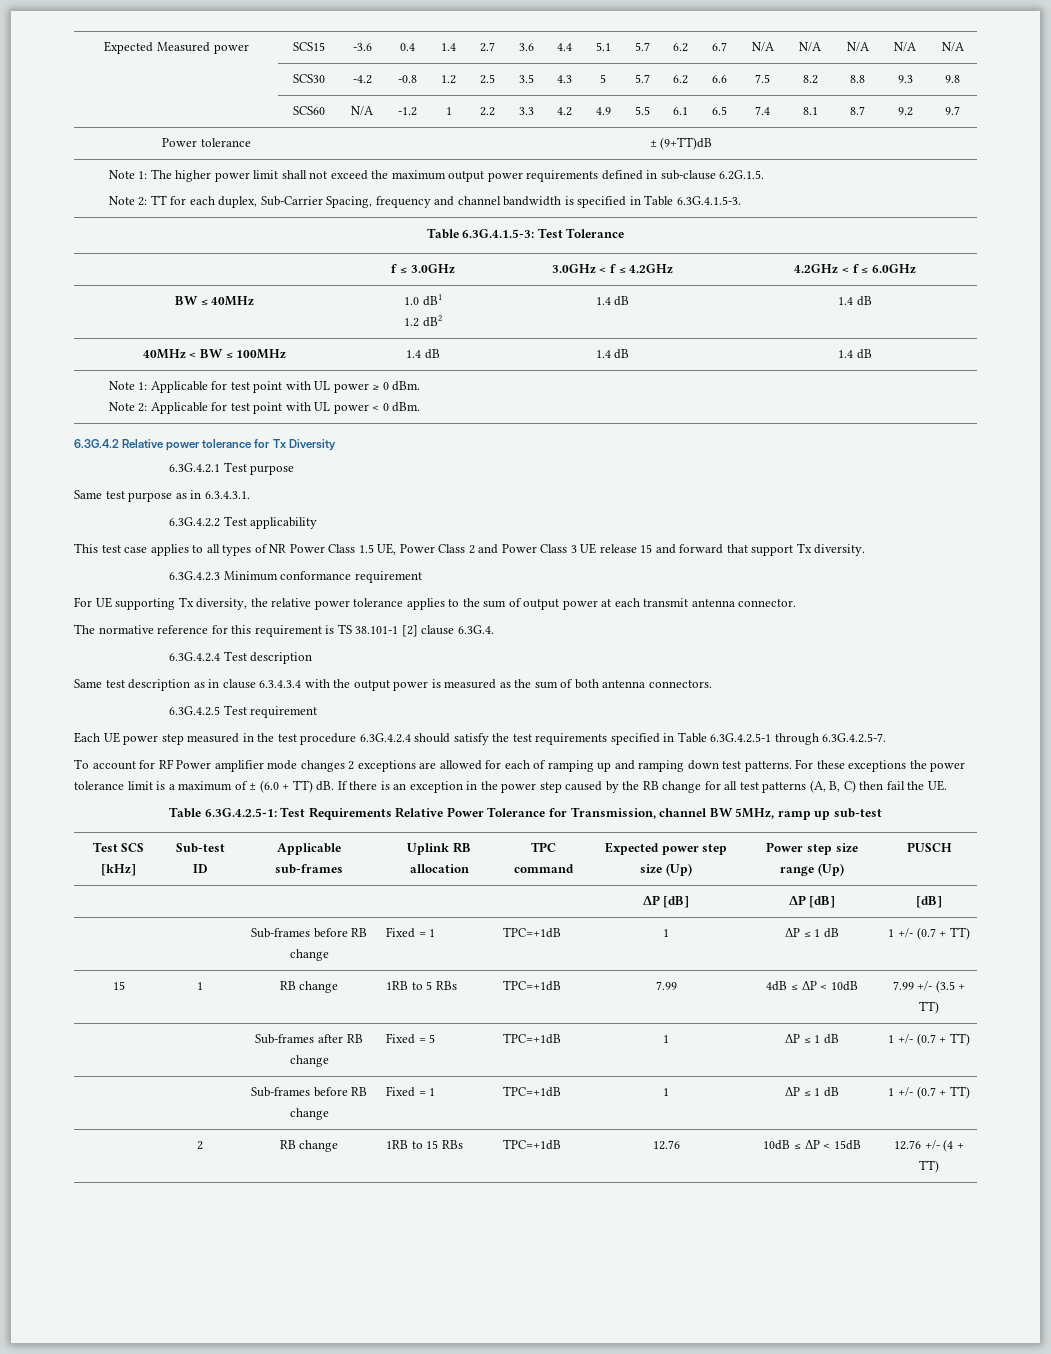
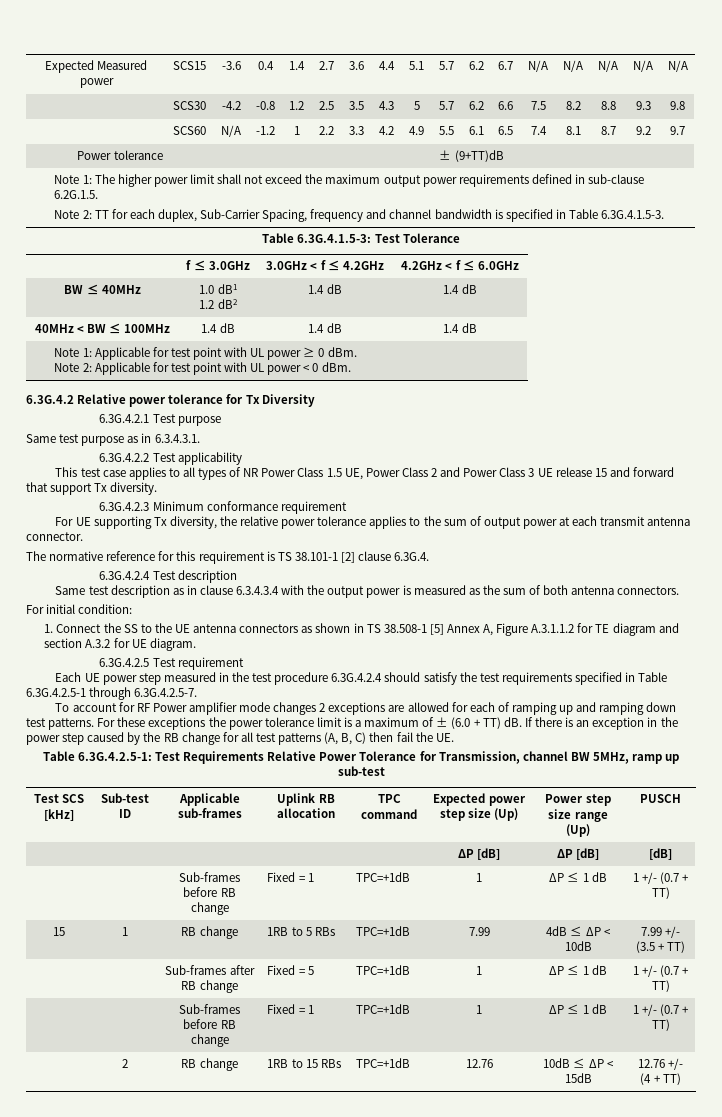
(712, 684) none -> [26,604,133,614] [44,623,679,636] [44,638,196,651] // For initial condition: // 1. Connect the SS to the UE antenna connectors as shown in TS 38.508-1 [5] Annex A, Figure A.3.1.1.2 for TE diagram and section A.3.2 for UE diagram.

